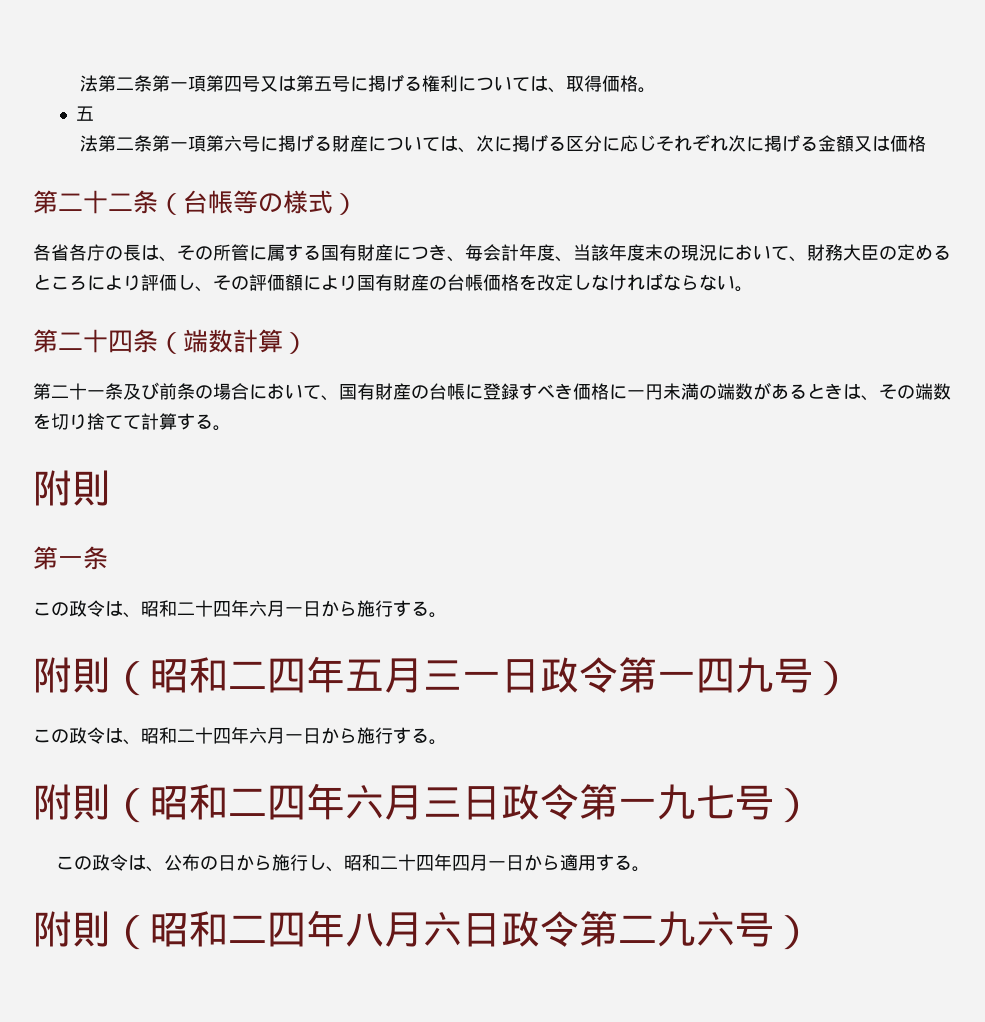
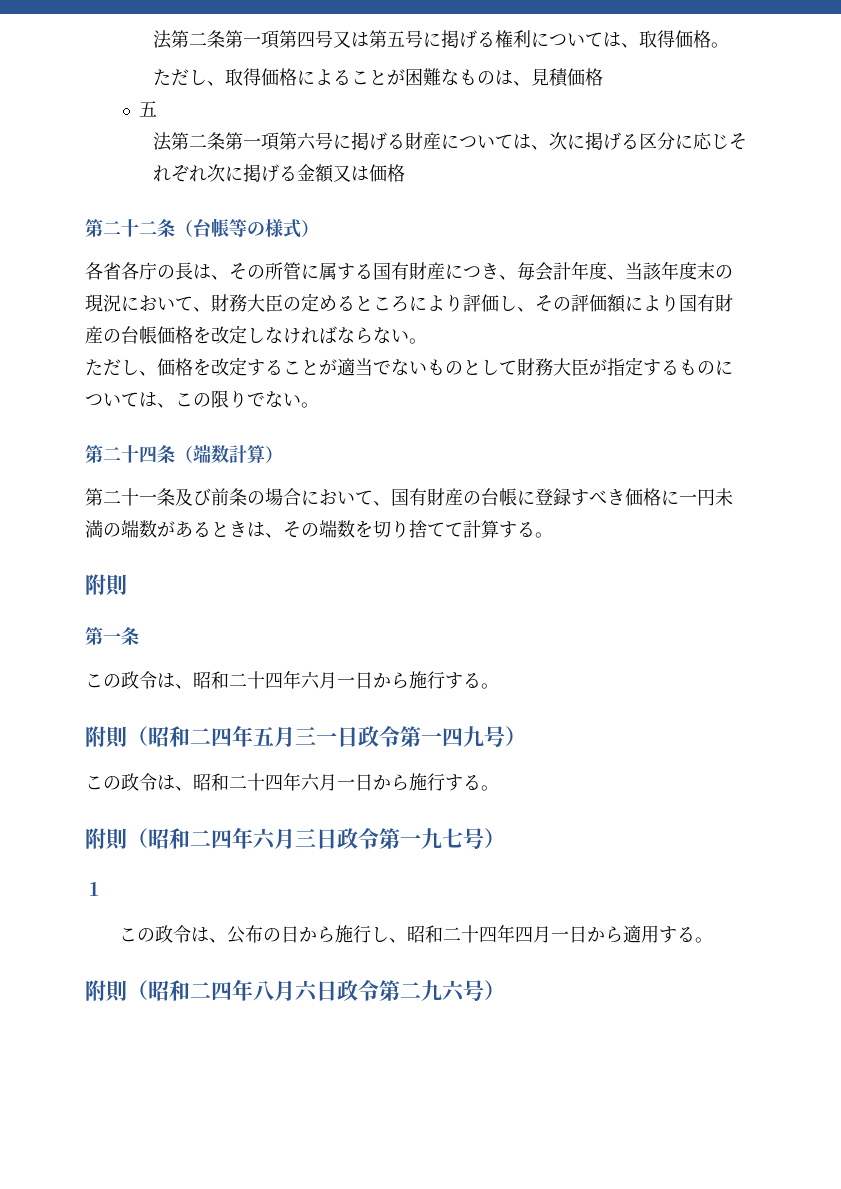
(656, 90) none -> [153,68,604,87] // ただし、取得価格によることが困難なものは、見積価格
(753, 289) none -> [85,357,733,376] [85,390,319,408] // ただし、価格を改定することが適当でないものとして財務大臣が指定するものについては、この限りでない。
(813, 805) none -> [85,882,103,896] // １

